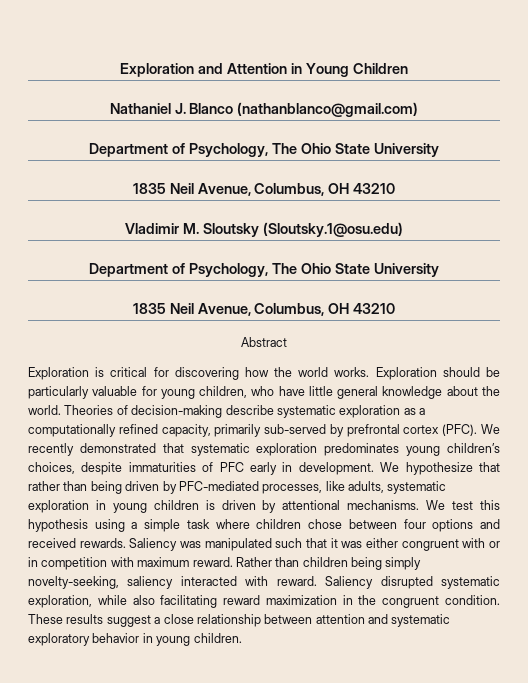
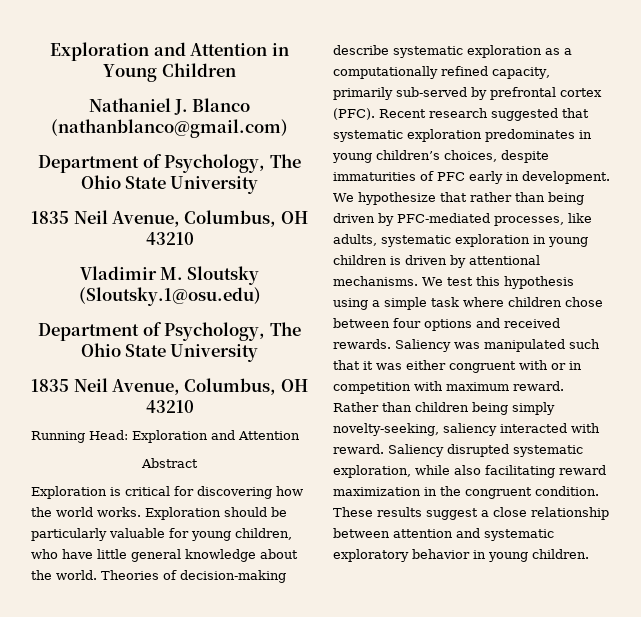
(396, 308) none -> [31,430,300,443] // Running Head: Exploration and Attention
[480,424,500,434] [28,443,156,456] We recently demonstrated -> [379,108,558,121] Recent research suggested
(400, 449) none -> [579,130,592,139] in

